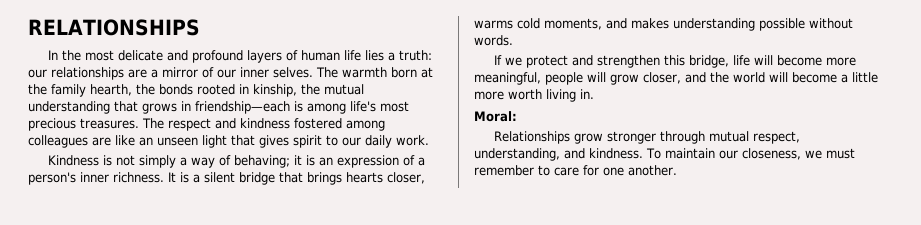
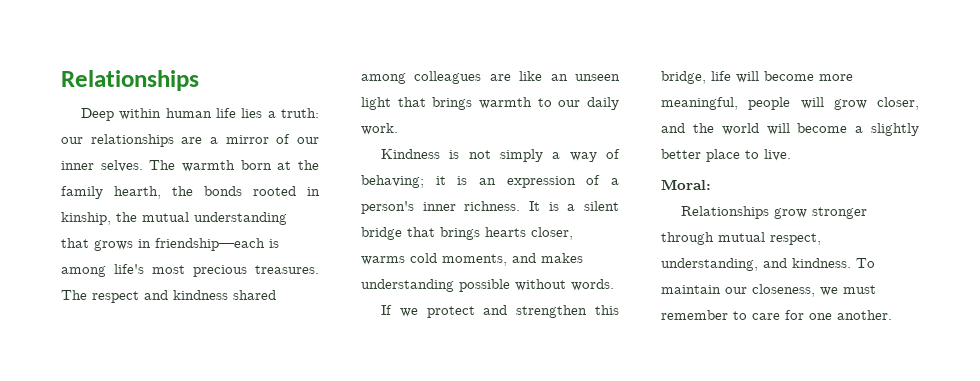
[28,19,200,36] [48,50,299,63] RELATIONSHIPS // In the most delicate and profound layers of -> [61,70,199,91] [81,108,162,121] Relationships // Deep within
[294,118,342,129] fostered -> [233,290,276,300] shared
[259,135,322,148] gives spirit -> [432,97,532,110] brings warmth
[852,72,878,83] [474,89,594,102] little more worth living in. -> [871,123,919,136] [661,149,791,162] slightly better place to live.

